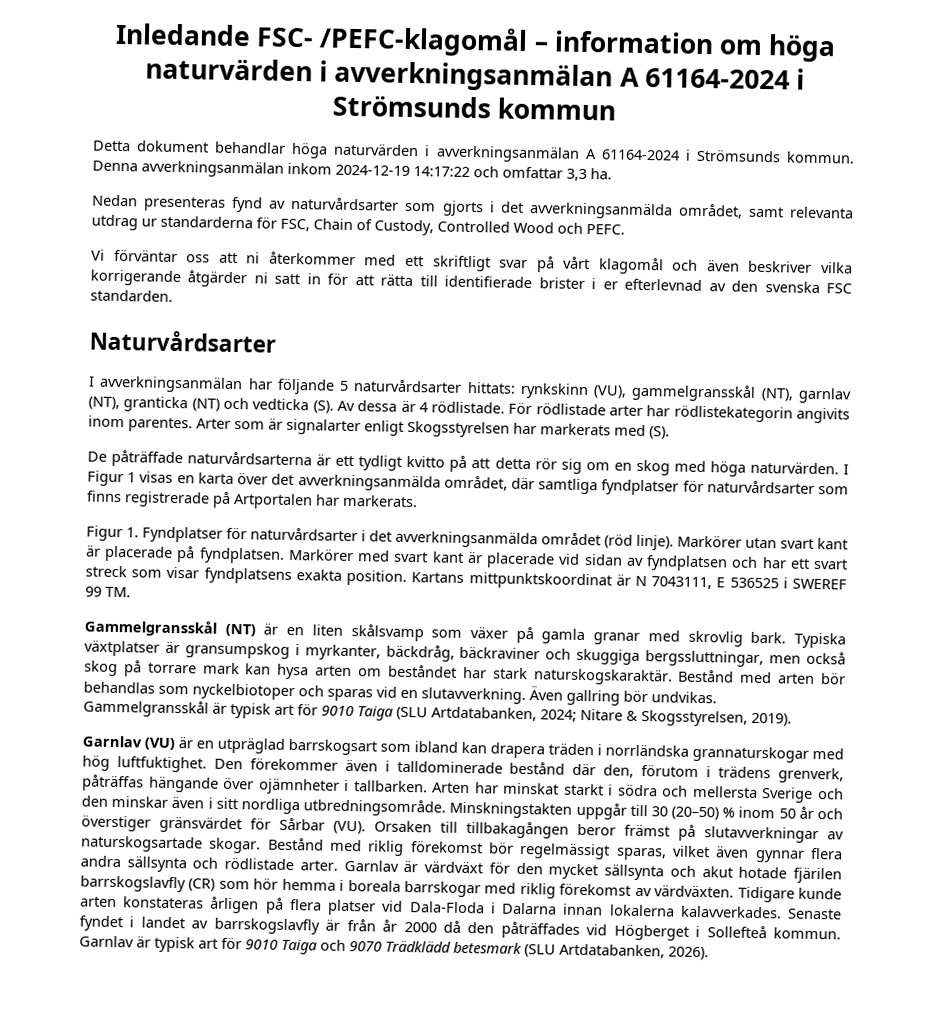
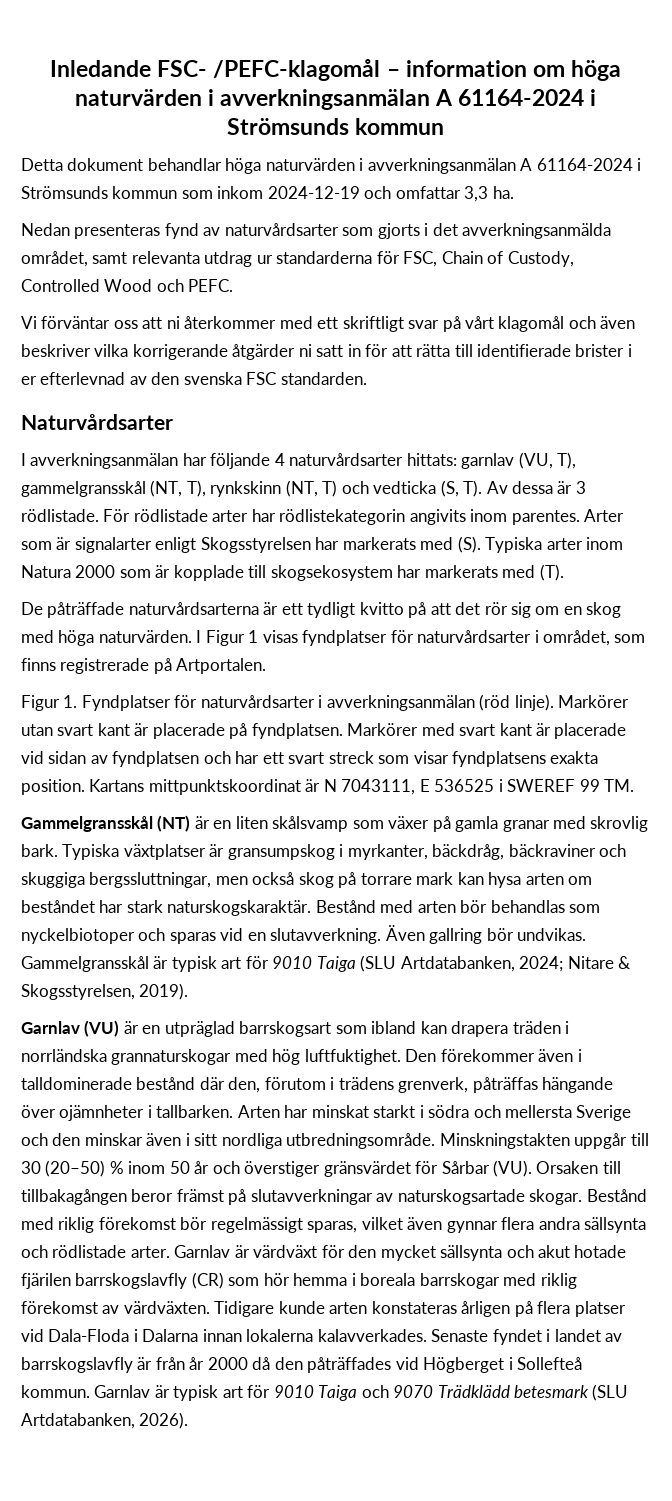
[786,151,855,164] [92,160,284,178] kommun. Denna avverkningsanmälan -> [112,186,213,199] kommun som
[413,166,470,177] 14:17:22 -> (360, 192) none
[339,380,350,391] 5 -> [274,453,285,466] 4
[519,382,852,404] [88,396,334,414] rynkskinn (VU), gammelgransskål (NT), garnlav (NT), granticka (NT) och vedticka (S). -> [461,452,577,469] [21,480,483,497] garnlav (VU, T), gammelgransskål (NT, T), rynkskinn (NT, T) och vedticka (S, T).
[418,402,428,413] 4 -> [575,481,586,494] 3
(670, 433) none -> [485,537,624,553] [21,564,564,581] Typiska arter inom Natura 2000 som är kopplade till skogsekosystem har markerats med (T).
[494,457,531,470] detta -> [455,602,481,615] det
[176,472,599,495] en karta över det avverkningsanmälda området, där samtliga -> (298, 636) none
(815, 487) none -> [534,630,611,646] i området,
[233,493,418,510] Artportalen har markerats. -> [176,658,267,674] Artportalen.
[369,530,601,549] det avverkningsanmälda området -> [326,695,475,711] avverkningsanmälan

